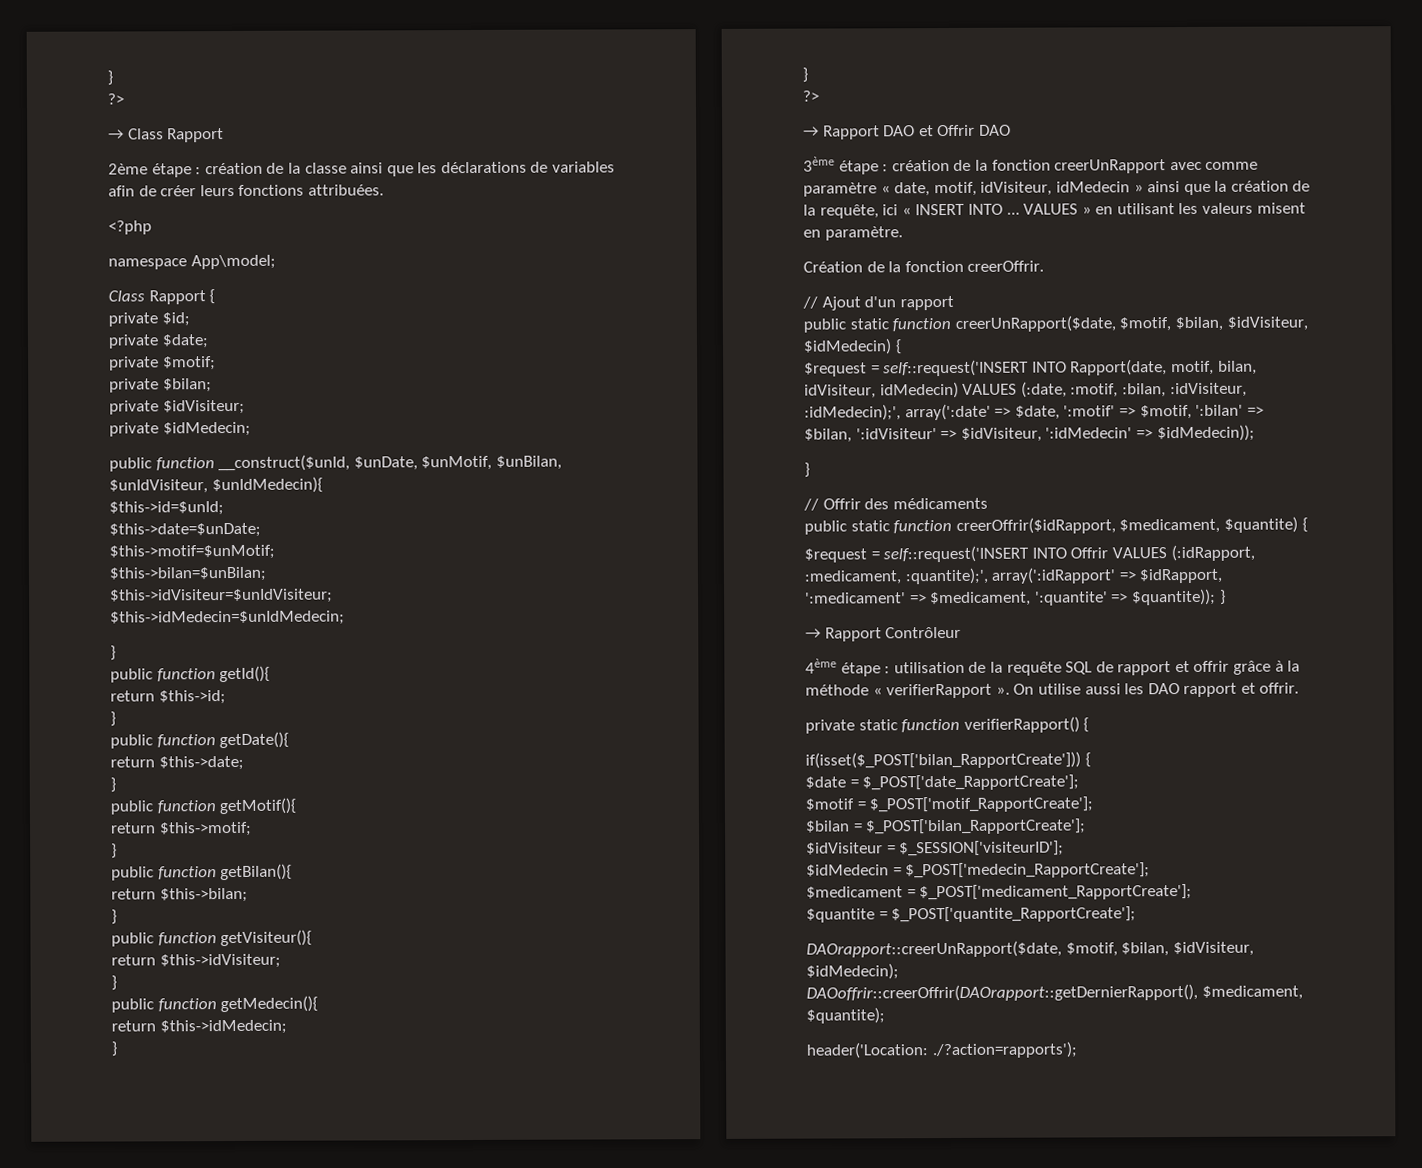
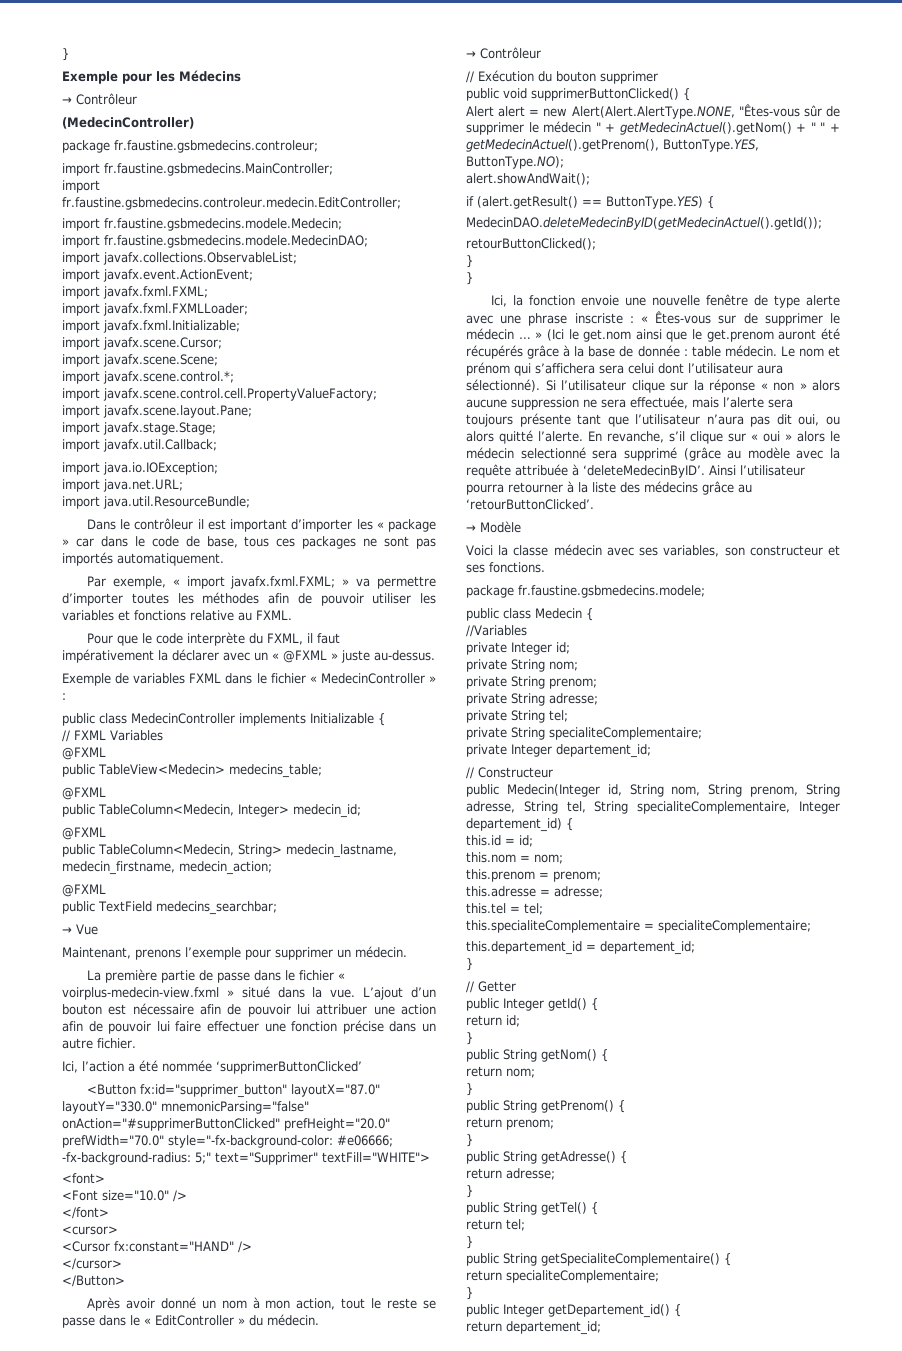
[107,70,113,86] [107,93,124,105] [108,128,225,143] [108,161,616,178] [108,184,384,197] [108,220,152,235] [108,254,276,270] [108,289,216,305] [108,312,190,327] [108,334,209,349] [109,356,216,371] [109,378,212,393] [109,399,245,415] [109,421,251,437] [109,454,562,472] [109,476,323,494] [109,501,224,516] [109,522,261,538] [109,544,275,560] [109,566,266,582] [110,588,333,604] [110,610,345,626] [110,645,116,661] [110,665,271,683] [110,690,226,705] [110,711,116,727] [110,731,290,749] [110,755,244,771] [110,777,116,793] [110,797,297,815] [110,821,252,837] [111,843,117,859] [111,863,293,881] [111,887,248,903] [111,909,117,925] [111,929,313,947] [111,953,281,969] [111,975,117,991] [111,995,319,1013] [111,1019,287,1035] [111,1041,117,1057] [802,67,808,83] [802,90,819,102] [803,124,1011,140] [803,156,1259,175] [803,180,1311,197] [803,202,1306,219] [803,226,903,241] [803,260,1045,273] [802,295,954,311] [803,315,1308,333] [803,338,902,355] [804,359,1257,377] [804,381,1247,399] [804,403,1264,421] [804,424,1255,443] [804,462,810,478] [803,497,988,511] [804,516,1308,535] [804,544,1255,563] [804,567,1223,585] [805,588,1226,607] [805,626,962,642] [805,658,1301,677] [805,682,1300,699] [805,716,1090,734] [805,751,1091,769] [805,774,1080,791] [805,796,1094,813] [805,818,1087,835] [806,840,1065,857] [806,862,1151,879] [806,883,1193,901] [806,906,1137,923] [806,940,1254,958] [806,963,899,980] [806,983,1303,1002] [806,1007,885,1024] [806,1041,1077,1059] } // ?> // → Class Rapport // 2ème étape : création de la classe ainsi que les déclarations de variables afin de créer leurs fonctions attribuées. // <?php // namespace App\model; // Class Rapport { // private $id; // private $date; // private $motif; // private $bilan; // private $idVisiteur; // private $idMedecin; // public function __construct($unId, $unDate, $unMotif, $unBilan, $unIdVisiteur, $unIdMedecin){ // $this->id=$unId; // $this->date=$unDate; // $this->motif=$unMotif; // $this->bilan=$unBilan; // $this->idVisiteur=$unIdVisiteur; // $this->idMedecin=$unIdMedecin; // } // public function getId(){ // return $this->id; // } // public function getDate(){ // return $this->date; // } // public function getMotif(){ // return $this->motif; // } // public function getBilan(){ // return $this->bilan; // } // public function getVisiteur(){ // return $this->idVisiteur; // } // public function getMedecin(){ // return $this->idMedecin; // } // } // ?> // → Rapport DAO et Offrir DAO // 3ème étape : création de la fonction creerUnRapport avec comme paramètre « date, motif, idVisiteur, idMedecin » ainsi que la création de la requête, ici « INSERT INTO … VALUES » en utilisant les valeurs misent en paramètre. // Création de la fonction creerOffrir. // // Ajout d'un rapport // public static function creerUnRapport($date, $motif, $bilan, $idVisiteur, $idMedecin) { // $request = self::request('INSERT INTO Rapport(date, motif, bilan, idVisiteur, idMedecin) VALUES (:date, :motif, :bilan, :idVisiteur, :idMedecin);', array(':date' => $date, ':motif' => $motif, ':bilan' => $bilan, ':idVisiteur' => $idVisiteur, ':idMedecin' => $idMedecin)); // } // // Offrir des médicaments // public static function creerOffrir($idRapport, $medicament, $quantite) { // $request = self::request('INSERT INTO Offrir VALUES (:idRapport, :medicament, :quantite);', array(':idRapport' => $idRapport, ':medicament' => $medicament, ':quantite' => $quantite)); } // → Rapport Contrôleur // 4ème étape : utilisation de la requête SQL de rapport et offrir grâce à la méthode « verifierRapport ». On utilise aussi les DAO rapport et offrir. // private static function verifierRapport() { // if(isset($_POST['bilan_RapportCreate'])) { // $date = $_POST['date_RapportCreate']; // $motif = $_POST['motif_RapportCreate']; // $bilan = $_POST['bilan_RapportCreate']; // $idVisiteur = $_SESSION['visiteurID']; // $idMedecin = $_POST['medecin_RapportCreate']; // $medicament = $_POST['medicament_RapportCreate']; // $quantite = $_POST['quantite_RapportCreate']; // DAOrapport::creerUnRapport($date, $motif, $bilan, $idVisiteur, $idMedecin); // DAOoffrir::creerOffrir(DAOrapport::getDernierRapport(), $medicament, $quantite); // header('Location: ./?action=rapports'); -> [62,48,69,61] [62,70,241,84] [62,93,137,105] [62,117,194,129] [62,140,318,153] [62,163,333,176] [62,180,100,193] [62,197,401,210] [62,218,342,231] [62,235,368,248] [62,252,297,265] [62,269,253,282] [62,286,208,299] [62,303,248,316] [62,320,240,333] [62,337,222,350] [62,354,218,367] [62,371,234,384] [62,388,377,401] [62,405,252,418] [62,422,216,435] [62,439,217,452] [62,462,218,475] [62,479,183,492] [62,496,250,509] [87,518,437,532] [62,536,437,549] [62,552,224,566] [87,576,436,589] [62,592,436,606] [62,610,292,621] [87,632,341,646] [62,649,435,663] [62,673,436,686] [62,693,66,700] [62,713,385,726] [62,730,163,742] [62,747,106,760] [62,764,322,778] [62,787,106,800] [62,804,361,818] [62,827,106,840] [62,844,397,858] [62,861,272,875] [62,884,106,897] [62,901,277,915] [62,924,98,935] [62,946,407,960] [87,969,346,983] [62,986,436,1000] [62,1003,436,1017] [62,1020,436,1034] [62,1038,136,1049] [62,1060,362,1074] [87,1084,381,1098] [62,1101,309,1114] [62,1118,390,1131] [62,1135,393,1148] [62,1152,430,1165] [62,1173,105,1184] [62,1190,187,1202] [62,1207,109,1219] [62,1226,118,1235] [62,1241,252,1253] [62,1258,122,1270] [62,1275,125,1287] [87,1297,437,1311] [62,1314,319,1328] [466,47,541,59] [466,70,658,84] [466,88,690,101] [466,104,840,119] [466,121,840,135] [466,139,759,152] [466,156,564,169] [466,173,590,185] [466,196,714,209] [466,217,822,230] [466,238,596,250] [466,255,473,268] [466,272,473,285] [491,294,840,308] [466,311,840,326] [466,328,840,342] [466,345,840,359] [466,362,783,376] [466,379,840,393] [466,396,793,410] [466,413,840,427] [466,430,840,444] [466,447,840,461] [466,464,805,478] [466,481,752,495] [466,499,594,510] [466,521,521,533] [466,544,840,557] [466,562,545,573] [466,585,705,598] [466,608,593,621] [466,625,527,637] [466,642,570,655] [466,659,578,672] [466,676,597,689] [466,693,598,706] [466,710,568,723] [466,727,702,740] [466,744,651,758] [466,767,553,779] [466,784,840,797] [466,801,840,814] [466,818,573,832] [466,835,533,847] [466,852,563,864] [466,869,601,882] [466,886,603,898] [466,903,543,915] [466,920,811,933] [466,941,695,955] [466,958,473,971] [466,981,516,993] [466,998,598,1011] [466,1015,520,1027] [466,1032,473,1045] [466,1049,608,1062] [466,1066,535,1078] [466,1083,473,1096] [466,1100,625,1113] [466,1117,554,1130] [466,1134,473,1147] [466,1151,627,1164] [466,1168,555,1180] [466,1185,473,1198] [466,1202,598,1215] [466,1219,525,1231] [466,1236,473,1249] [466,1253,731,1266] [466,1270,659,1283] [466,1287,473,1300] [466,1304,681,1318] [466,1321,601,1335] } // Exemple pour les Médecins // → Contrôleur // (MedecinController) // package fr.faustine.gsbmedecins.controleur; // import fr.faustine.gsbmedecins.MainController; // import fr.faustine.gsbmedecins.controleur.medecin.EditController; // import fr.faustine.gsbmedecins.modele.Medecin; // import fr.faustine.gsbmedecins.modele.MedecinDAO; // import javafx.collections.ObservableList; // import javafx.event.ActionEvent; // import javafx.fxml.FXML; // import javafx.fxml.FXMLLoader; // import javafx.fxml.Initializable; // import javafx.scene.Cursor; // import javafx.scene.Scene; // import javafx.scene.control.*; // import javafx.scene.control.cell.PropertyValueFactory; // import javafx.scene.layout.Pane; // import javafx.stage.Stage; // import javafx.util.Callback; // import java.io.IOException; // import java.net.URL; // import java.util.ResourceBundle; // Dans le contrôleur il est important d’importer les « package » car dans le code de base, tous ces packages ne sont pas importés automatiquement. // Par exemple, « import javafx.fxml.FXML; » va permettre d’importer toutes les méthodes afin de pouvoir utiliser les variables et fonctions relative au FXML. // Pour que le code interprète du FXML, il faut impérativement la déclarer avec un « @FXML » juste au-dessus. // Exemple de variables FXML dans le fichier « MedecinController » : // public class MedecinController implements Initializable { // // FXML Variables // @FXML // public TableView<Medecin> medecins_table; // @FXML // public TableColumn<Medecin, Integer> medecin_id; // @FXML // public TableColumn<Medecin, String> medecin_lastname, medecin_firstname, medecin_action; // @FXML // public TextField medecins_searchbar; // → Vue // Maintenant, prenons l’exemple pour supprimer un médecin. // La première partie de passe dans le fichier « voirplus-medecin-view.fxml » situé dans la vue. L’ajout d’un bouton est nécessaire afin de pouvoir lui attribuer une action afin de pouvoir lui faire effectuer une fonction précise dans un autre fichier. // Ici, l’action a été nommée ‘supprimerButtonClicked’ // <Button fx:id="supprimer_button" layoutX="87.0" layoutY="330.0" mnemonicParsing="false" onAction="#supprimerButtonClicked" prefHeight="20.0" prefWidth="70.0" style="-fx-background-color: #e06666; -fx-background-radius: 5;" text="Supprimer" textFill="WHITE"> // <font> // <Font size="10.0" /> // </font> // <cursor> // <Cursor fx:constant="HAND" /> // </cursor> // </Button> // Après avoir donné un nom à mon action, tout le reste se passe dans le « EditController » du médecin. // → Contrôleur // // Exécution du bouton supprimer // public void supprimerButtonClicked() { // Alert alert = new Alert(Alert.AlertType.NONE, "Êtes-vous sûr de supprimer le médecin " + getMedecinActuel().getNom() + " " + getMedecinActuel().getPrenom(), ButtonType.YES, ButtonType.NO); // alert.showAndWait(); // if (alert.getResult() == ButtonType.YES) { // MedecinDAO.deleteMedecinByID(getMedecinActuel().getId()); // retourButtonClicked(); // } // } // Ici, la fonction envoie une nouvelle fenêtre de type alerte avec une phrase inscriste : « Êtes-vous sur de supprimer le médecin … » (Ici le get.nom ainsi que le get.prenom auront été récupérés grâce à la base de donnée : table médecin. Le nom et prénom qui s’affichera sera celui dont l’utilisateur aura sélectionné). Si l’utilisateur clique sur la réponse « non » alors aucune suppression ne sera effectuée, mais l’alerte sera toujours présente tant que l’utilisateur n’aura pas dit oui, ou alors quitté l’alerte. En revanche, s’il clique sur « oui » alors le médecin selectionné sera supprimé (grâce au modèle avec la requête attribuée à ‘deleteMedecinByID’. Ainsi l’utilisateur pourra retourner à la liste des médecins grâce au ‘retourButtonClicked’. // → Modèle // Voici la classe médecin avec ses variables, son constructeur et ses fonctions. // package fr.faustine.gsbmedecins.modele; // public class Medecin { // //Variables // private Integer id; // private String nom; // private String prenom; // private String adresse; // private String tel; // private String specialiteComplementaire; // private Integer departement_id; // // Constructeur // public Medecin(Integer id, String nom, String prenom, String adresse, String tel, String specialiteComplementaire, Integer departement_id) { // this.id = id; // this.nom = nom; // this.prenom = prenom; // this.adresse = adresse; // this.tel = tel; // this.specialiteComplementaire = specialiteComplementaire; // this.departement_id = departement_id; // } // // Getter // public Integer getId() { // return id; // } // public String getNom() { // return nom; // } // public String getPrenom() { // return prenom; // } // public String getAdresse() { // return adresse; // } // public String getTel() { // return tel; // } // public String getSpecialiteComplementaire() { // return specialiteComplementaire; // } // public Integer getDepartement_id() { // return departement_id;

